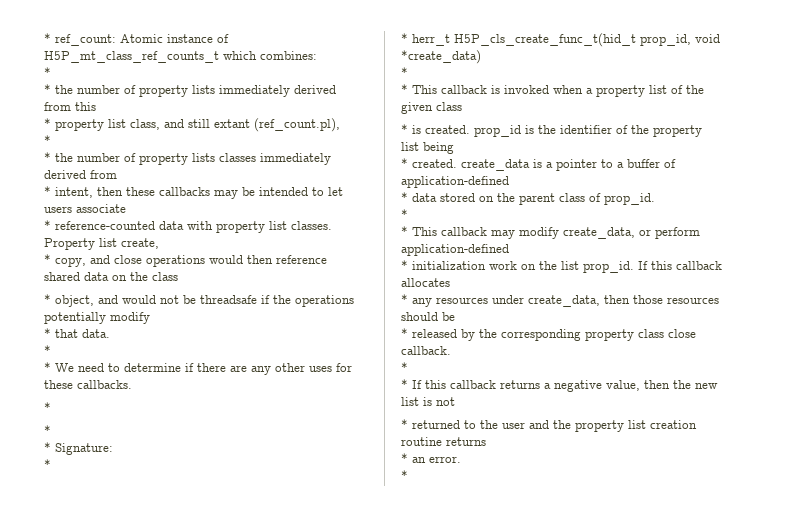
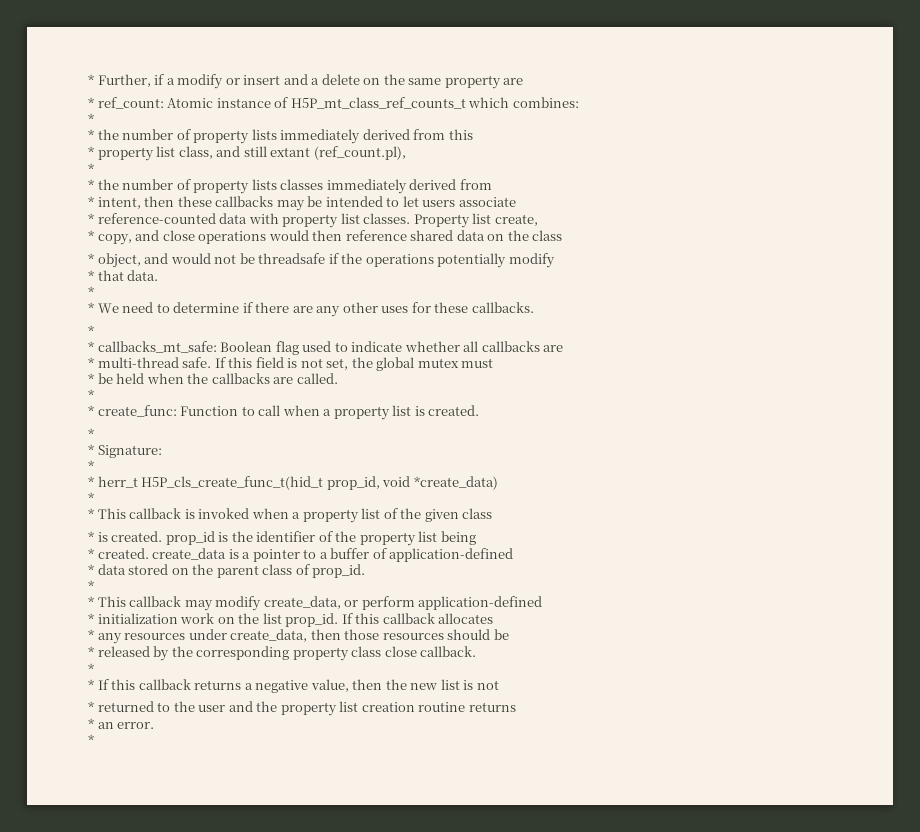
[44,33,51,43] * -> [88,74,524,89] [88,97,94,108] * Further, if a modify or insert and a delete on the same property are // *
(51, 407) none -> [88,341,564,355] [88,357,494,371] [88,373,338,384] [88,389,94,400] [88,405,480,420] // * callbacks_mt_safe: Boolean flag used to indicate whether all callbacks are // * multi-thread safe. If this field is not set, the global mutex must // * be held when the callbacks are called. // * // * create_func: Function to call when a property list is created.

